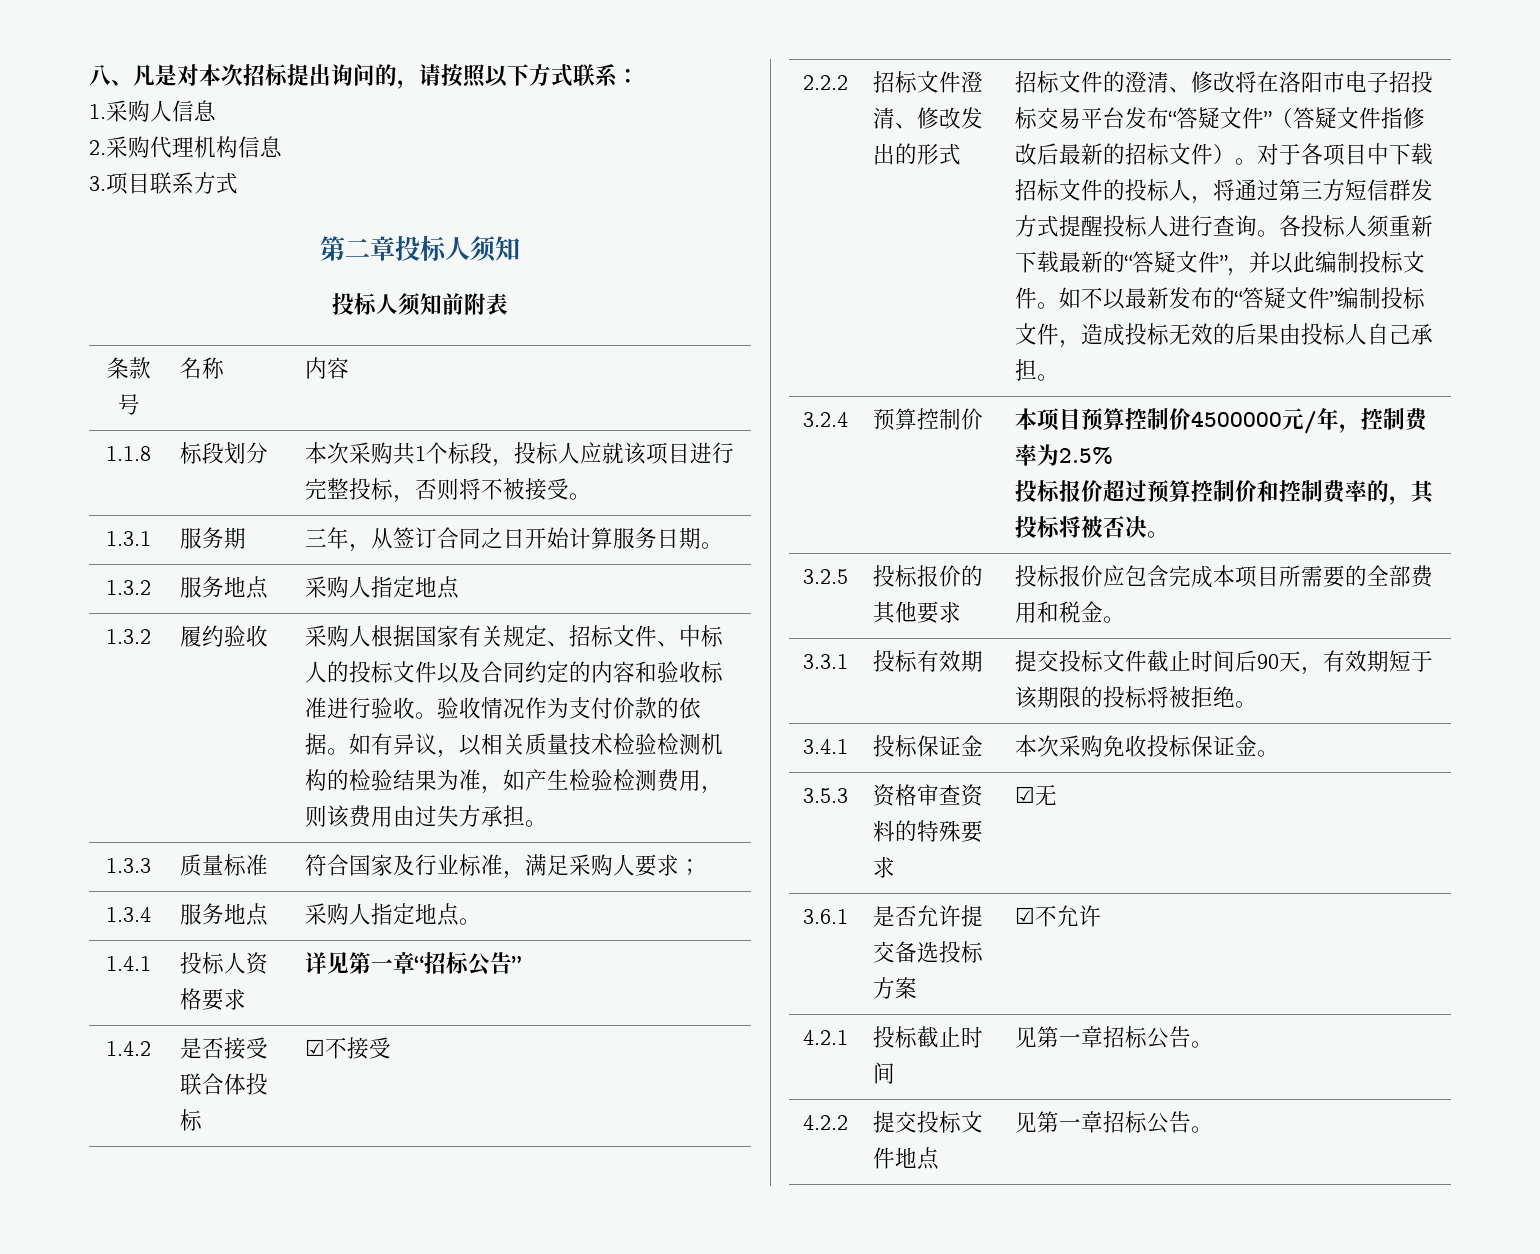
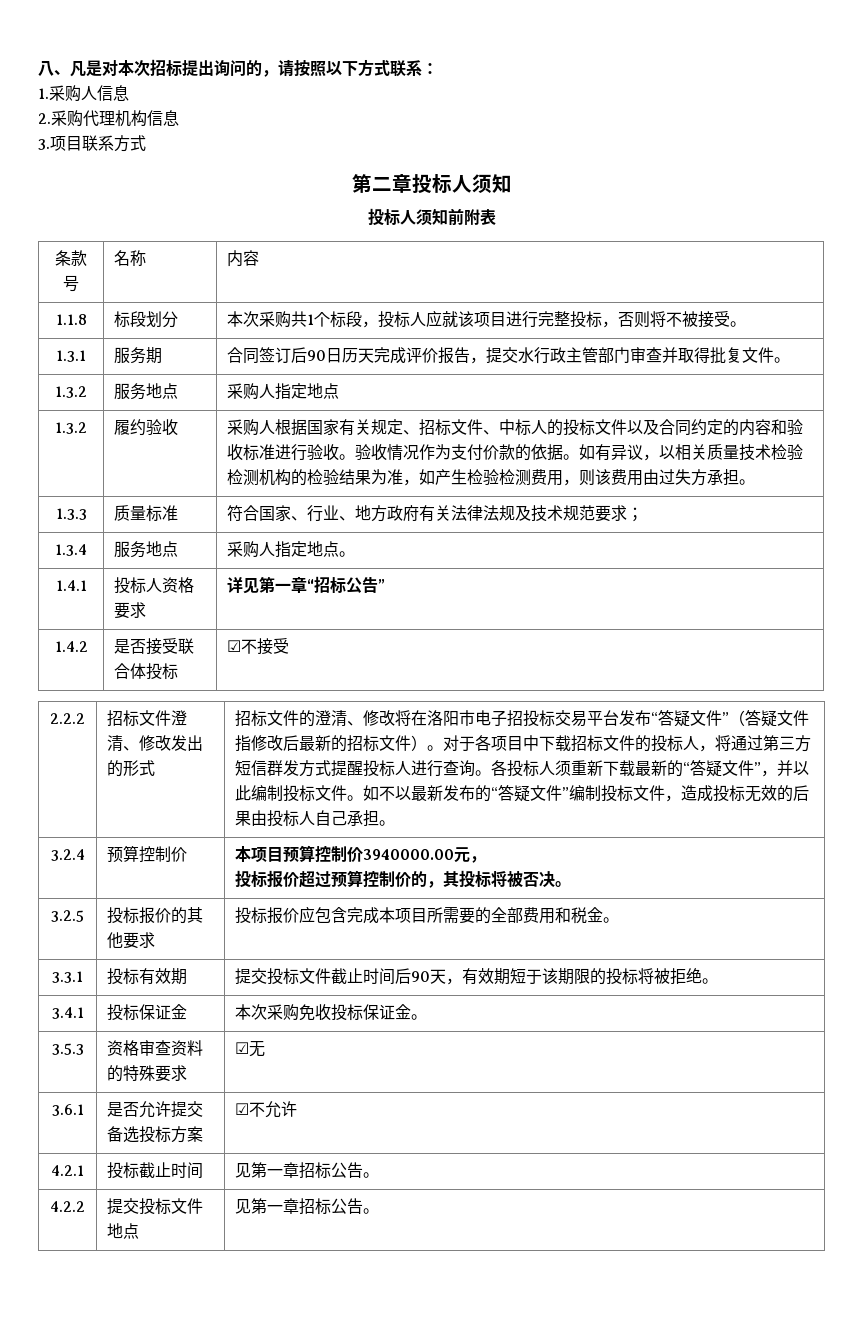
[304,527,701,552] 三年，从签订合同之日开始计算服务日期 -> [227,347,775,364] 合同签订后90日历天完成评价报告，提交水行政主管部门审查并取得批复文件
[392,854,635,879] 及行业标准，满足采购人 -> [291,505,596,522] 、行业、地方政府有关法律法规及技术规范
[1190,407,1428,434] [1014,444,1113,466] 4500000元/年，控制费率为2.5% -> [363,847,487,863] 3940000.00元，
[1256,480,1367,503] 和控制费率 -> (412, 879) none

